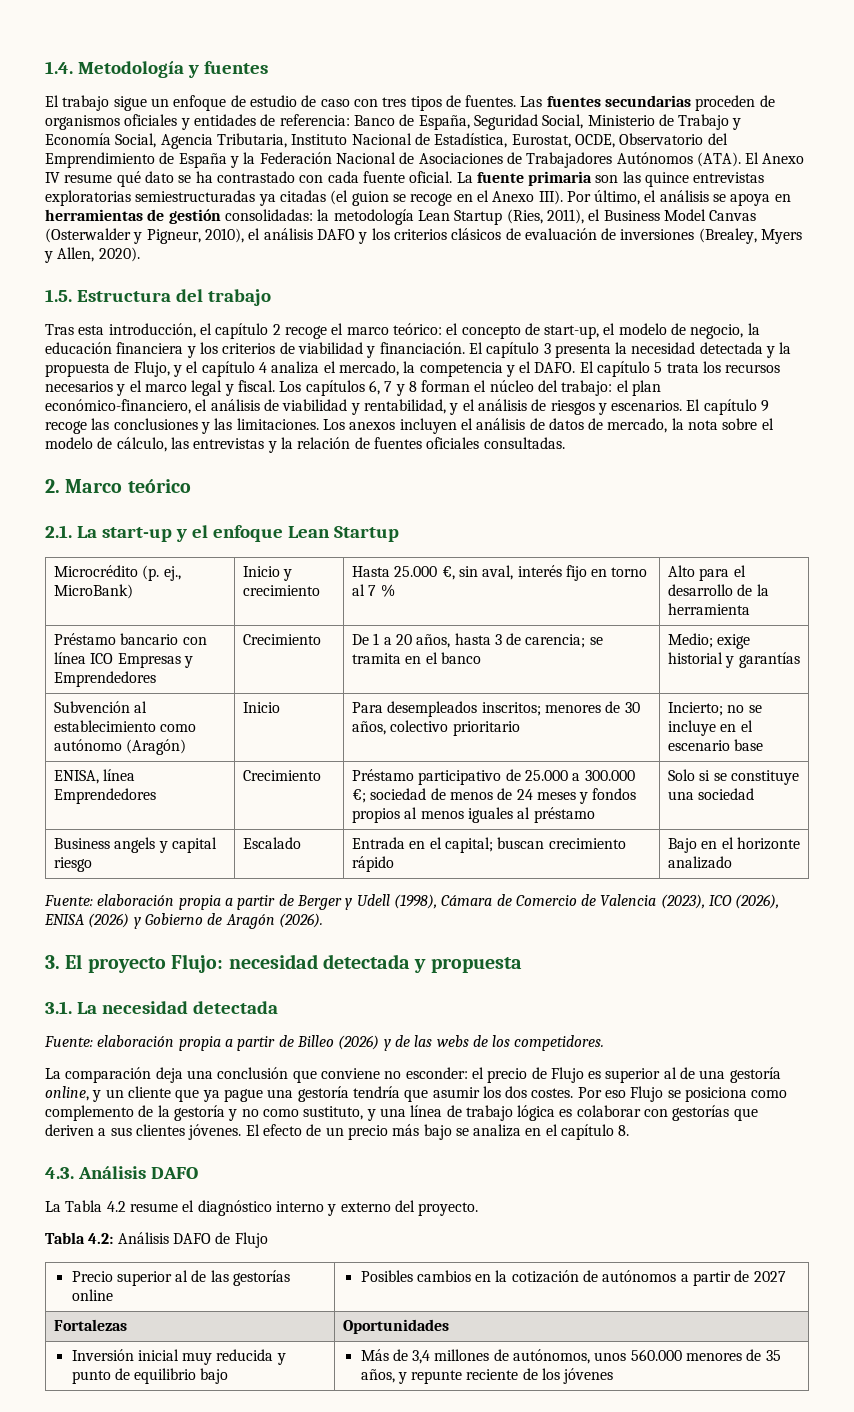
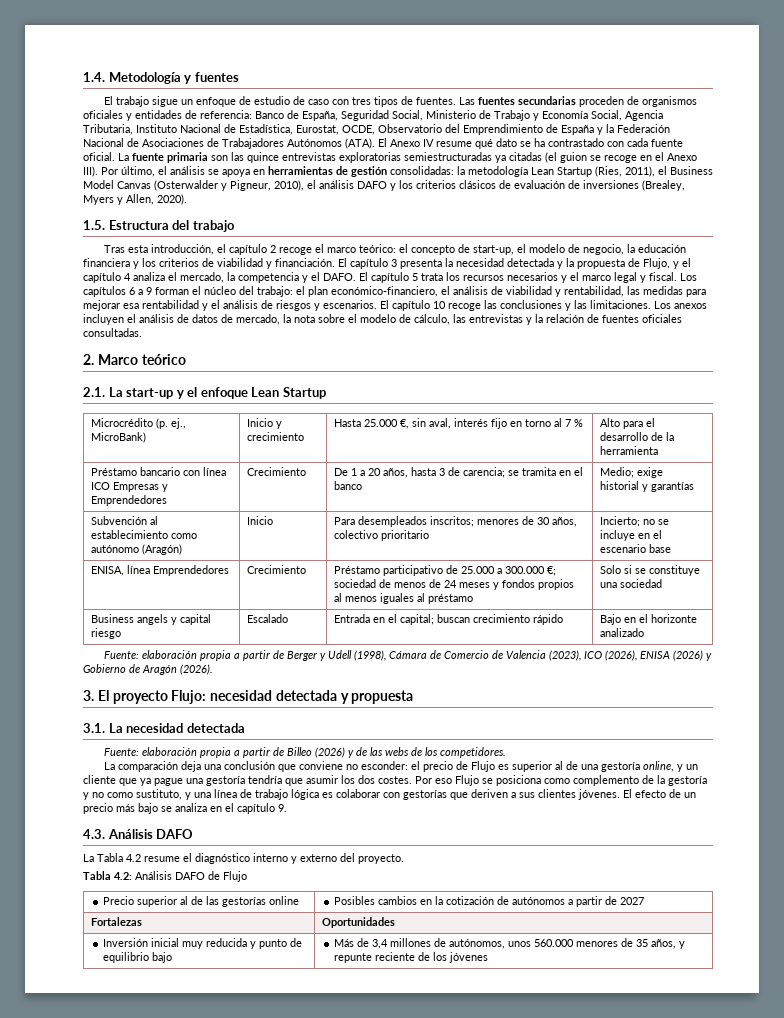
[368,380,417,396] 6, 7 y 8 -> [129,287,152,295] 6 a 9
(446, 406) none -> [627,286,706,297] [83,300,199,311] las medidas para mejorar esa rentabilidad
[761,400,770,412] 9 -> [433,301,446,309] 10
[618,1125,630,1136] 8. -> [278,804,287,812] 9.

